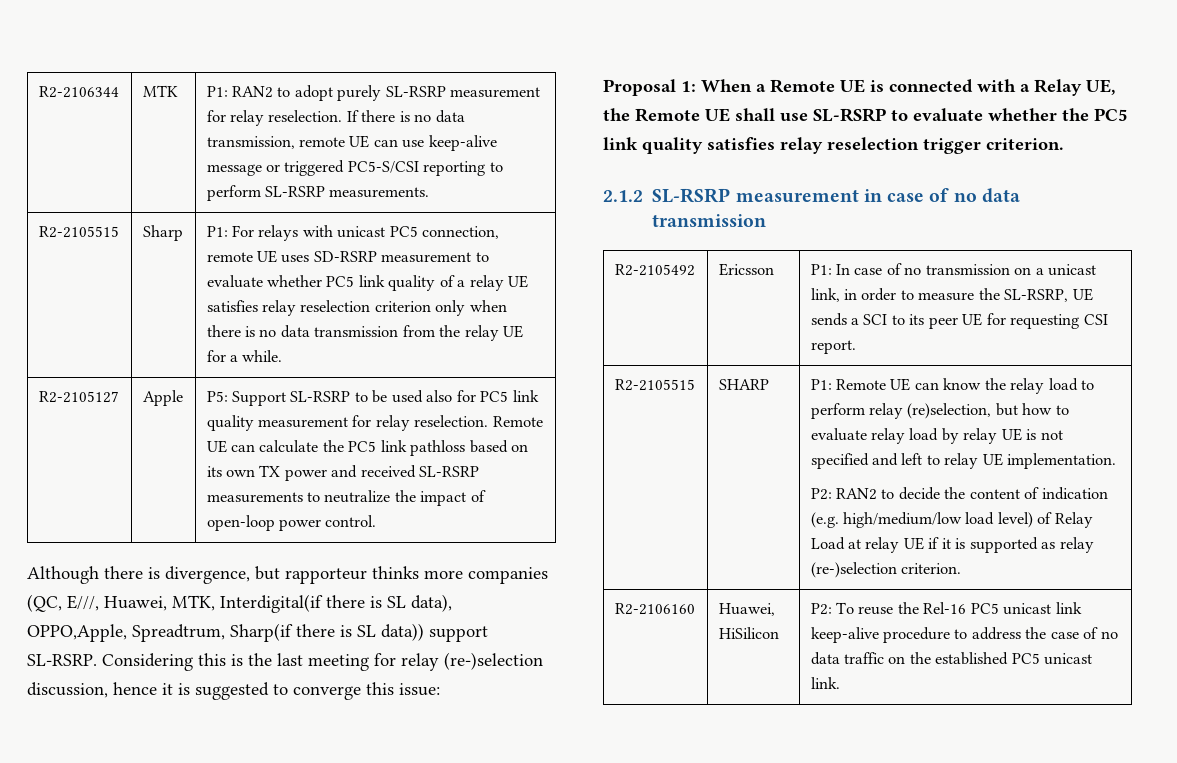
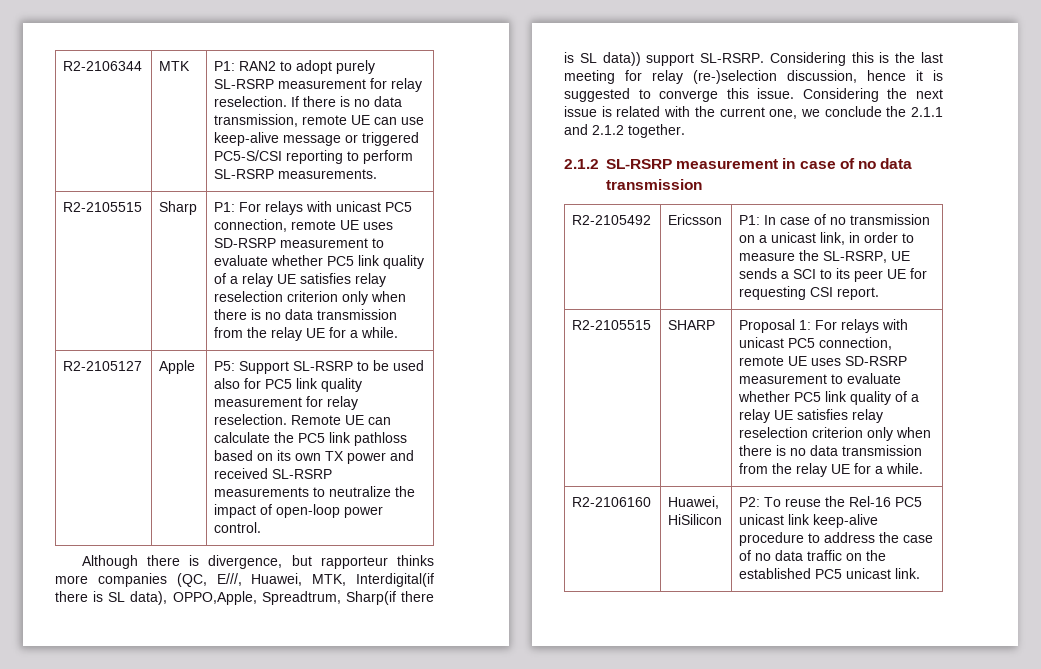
[399,683,440,696] [603,79,1116,96] [603,108,1128,122] [603,137,1064,154] issue: // Proposal 1: When a Remote UE is connected with a Relay UE, the Remote UE shall use SL-RSRP to evaluate whether the PC5 link quality satisfies relay reselection trigger criterion. -> [757,88,943,102] [564,106,943,119] [564,124,685,138] issue. Considering the next issue is related with the current one, we conclude the 2.1.1 and 2.1.2 together.
[810,378,1095,394] [810,403,1069,419] [810,428,1063,444] [810,453,1117,469] [810,487,1108,500] [810,512,1093,528] [810,537,1094,553] [810,562,961,578] P1: Remote UE can know the relay load to perform relay (re)selection, but how to evaluate relay load by relay UE is not specified and left to relay UE implementation. // P2: RAN2 to decide the content of indication (e.g. high/medium/low load level) of Relay Load at relay UE if it is supported as relay (re-)selection criterion. -> [739,319,909,333] [739,337,893,350] [739,356,908,366] [739,373,902,384] [738,391,920,405] [739,409,884,423] [739,427,932,441] [739,445,923,456] [739,463,924,477] Proposal 1: For relays with unicast PC5 connection, remote UE uses SD-RSRP measurement to evaluate whether PC5 link quality of a relay UE satisfies relay reselection criterion only when there is no data transmission from the relay UE for a while.

